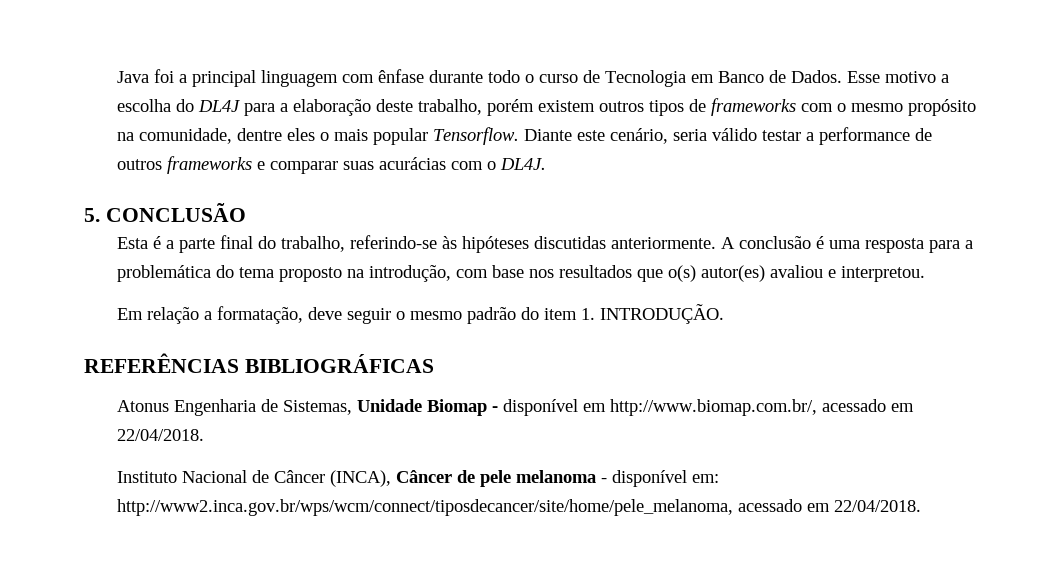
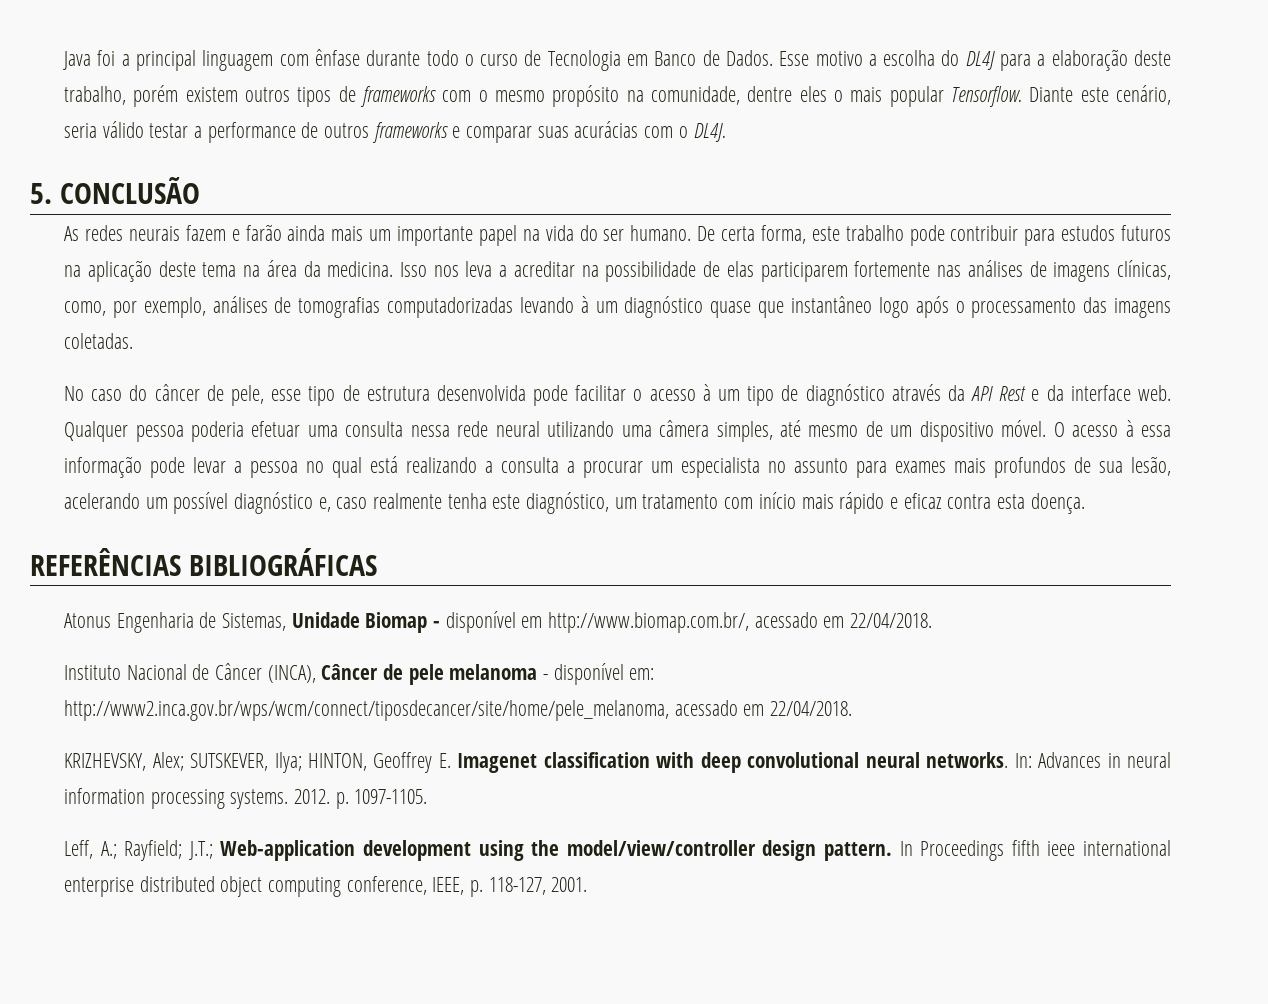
[117,235,974,253] [117,265,926,282] [117,304,725,324] Esta é a parte final do trabalho, referindo-se às hipóteses discutidas anteriormente. A conclusão é uma resposta para a problemática do tema proposto na introdução, com base nos resultados que o(s) autor(es) avaliou e interpretou. // Em relação a formatação, deve seguir o mesmo padrão do item 1. INTRODUÇÃO. -> [64,224,1171,246] [64,260,1171,282] [64,296,1171,318] [64,333,134,349] [64,384,1171,406] [64,420,1172,442] [64,456,1171,478] [64,492,1085,514] As redes neurais fazem e farão ainda mais um importante papel na vida do ser humano. De certa forma, este trabalho pode contribuir para estudos futuros na aplicação deste tema na área da medicina. Isso nos leva a acreditar na possibilidade de elas participarem fortemente nas análises de imagens clínicas, como, por exemplo, análises de tomografias computadorizadas levando à um diagnóstico quase que instantâneo logo após o processamento das imagens coletadas. // No caso do câncer de pele, esse tipo de estrutura desenvolvida pode facilitar o acesso à um tipo de diagnóstico através da API Rest e da interface web. Qualquer pessoa poderia efetuar uma consulta nessa rede neural utilizando uma câmera simples, até mesmo de um dispositivo móvel. O acesso à essa informação pode levar a pessoa no qual está realizando a consulta a procurar um especialista no assunto para exames mais profundos de sua lesão, acelerando um possível diagnóstico e, caso realmente tenha este diagnóstico, um tratamento com início mais rápido e eficaz contra esta doença.
(922, 506) none -> [64,752,1171,773] [64,788,428,809] [64,840,1171,861] [64,876,588,897] // KRIZHEVSKY, Alex; SUTSKEVER, Ilya; HINTON, Geoffrey E. Imagenet classification with deep convolutional neural networks. In: Advances in neural information processing systems. 2012. p. 1097-1105. // Leff, A.; Rayfield; J.T.; Web-application development using the model/view/controller design pattern. In Proceedings fifth ieee international enterprise distributed object computing conference, IEEE, p. 118-127, 2001.

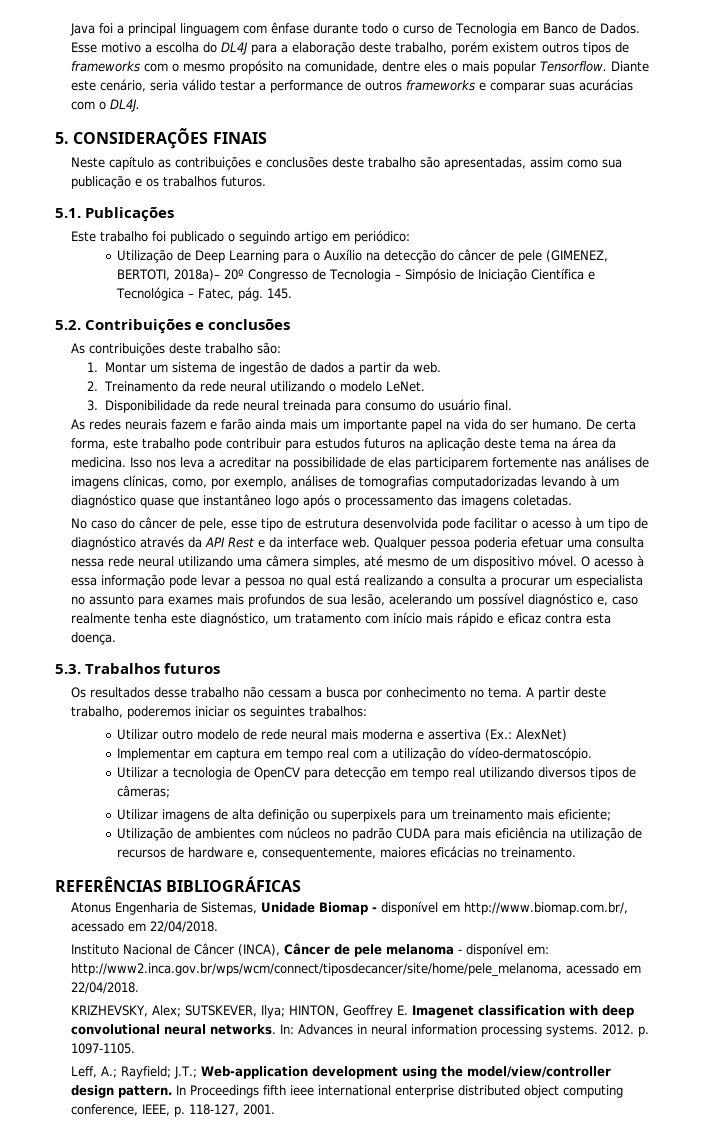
[59,177,200,204] CONCLUSÃO -> [73,128,267,149] [71,156,623,170] [71,175,267,189] [55,207,175,222] [71,230,411,244] [117,249,609,263] [117,268,596,282] [116,287,293,301] [55,319,291,334] [71,342,282,356] [87,361,441,375] [87,381,425,392] [87,399,512,413] CONSIDERAÇÕES FINAIS // Neste capítulo as contribuições e conclusões deste trabalho são apresentadas, assim como sua publicação e os trabalhos futuros. // 5.1. Publicações // Este trabalho foi publicado o seguindo artigo em periódico: // Utilização de Deep Learning para o Auxílio na detecção do câncer de pele (GIMENEZ, BERTOTI, 2018a)– 20º Congresso de Tecnologia – Simpósio de Iniciação Científica e Tecnológica – Fatec, pág. 145. // 5.2. Contribuições e conclusões // As contribuições deste trabalho são: // 1. Montar um sistema de ingestão de dados a partir da web. // 2. Treinamento da rede neural utilizando o modelo LeNet. // 3. Disponibilidade da rede neural treinada para consumo do usuário final.
(1085, 503) none -> [55,663,221,674] [71,686,607,700] [71,706,368,719] [117,729,568,741] [117,747,593,761] [117,766,637,780] [117,785,171,798] [117,808,612,822] [117,827,643,841] [117,846,577,860] // 5.3. Trabalhos futuros // Os resultados desse trabalho não cessam a busca por conhecimento no tema. A partir deste trabalho, poderemos iniciar os seguintes trabalhos: // Utilizar outro modelo de rede neural mais moderna e assertiva (Ex.: AlexNet) // Implementar em captura em tempo real com a utilização do vídeo-dermatoscópio. // Utilizar a tecnologia de OpenCV para detecção em tempo real utilizando diversos tipos de câmeras; // Utilizar imagens de alta definição ou superpixels para um treinamento mais eficiente; // Utilização de ambientes com núcleos no padrão CUDA para mais eficiência na utilização de recursos de hardware e, consequentemente, maiores eficácias no treinamento.

